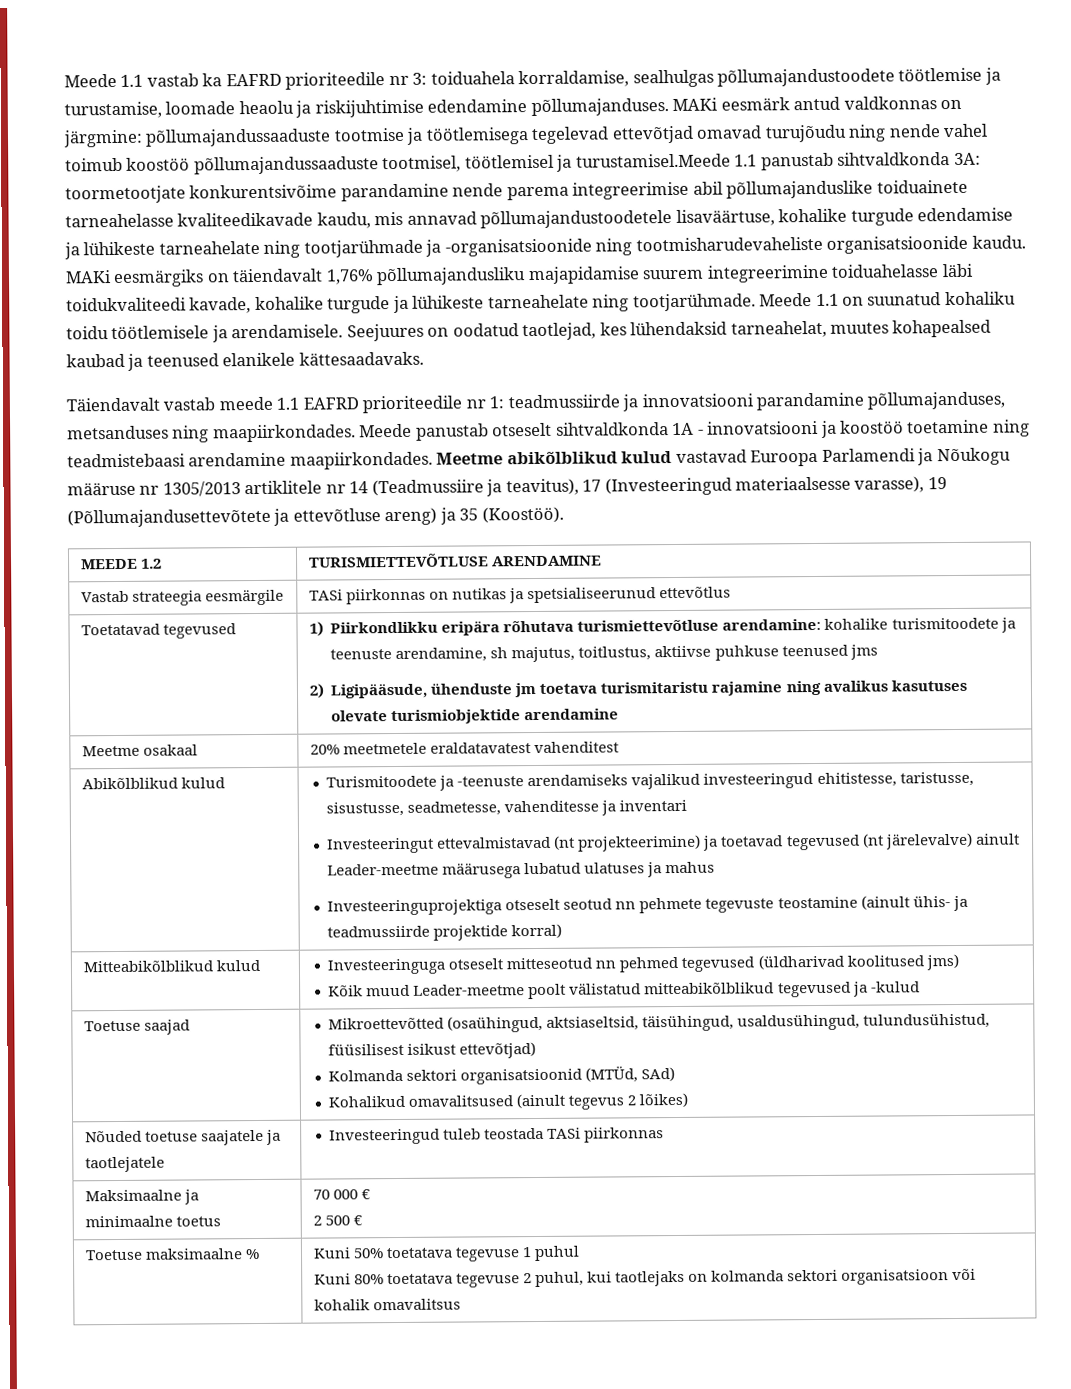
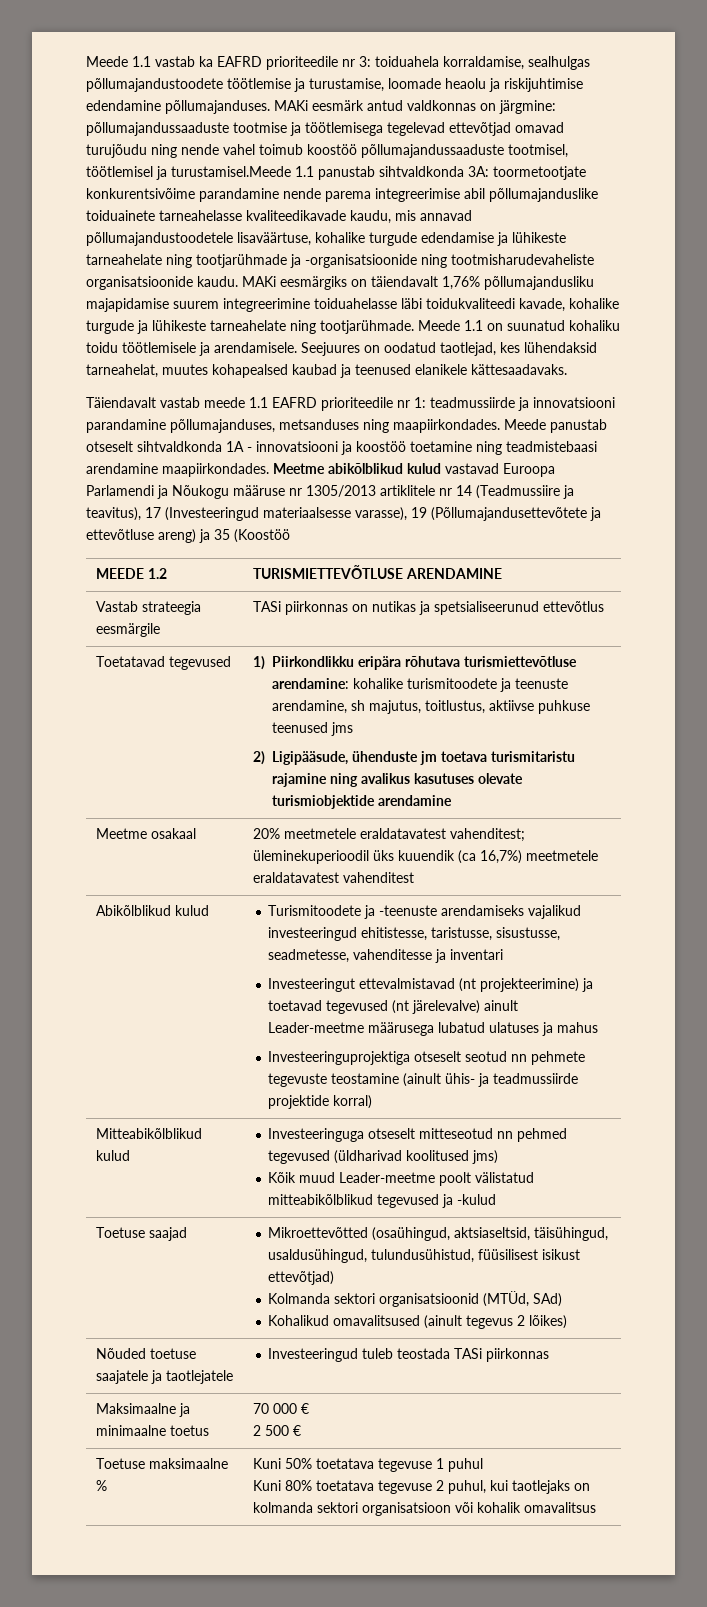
[481,506,564,524] (Koostöö). -> [234,529,290,543] (Koostöö
(531, 748) none -> [450,828,526,842] [253,850,599,864] [253,872,340,883] vahenditest; üleminekuperioodil üks kuuendik (ca 16,7%) meetmetele eraldatavatest

